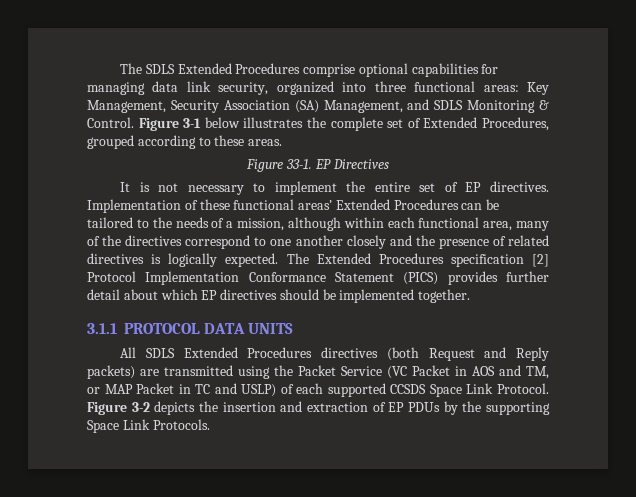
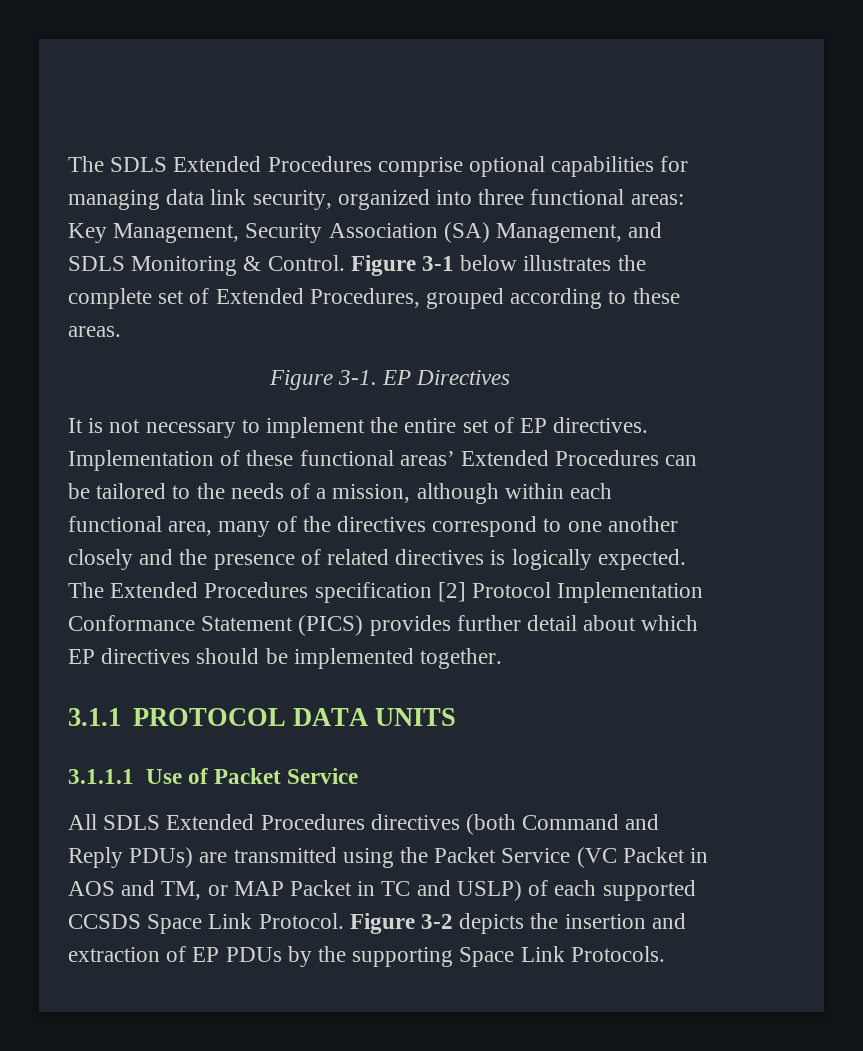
[286,159,313,169] 33-1. -> [337,370,377,385] 3-1.
(294, 328) none -> [68,768,359,784] // 3.1.1.1 Use of Packet Service
[428,348,475,361] Request -> [522,814,620,830] Command
[87,365,135,379] packets) -> [129,847,194,868] PDUs)

